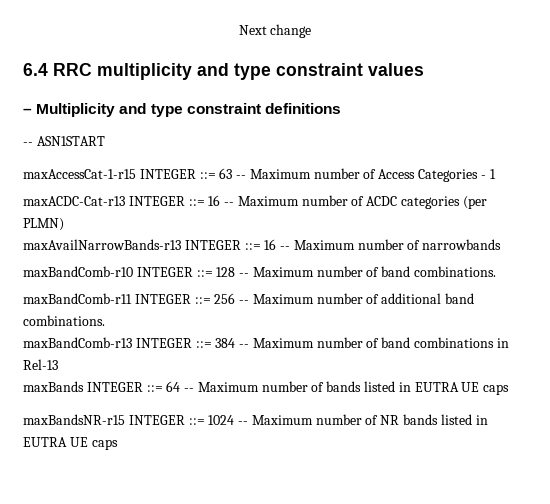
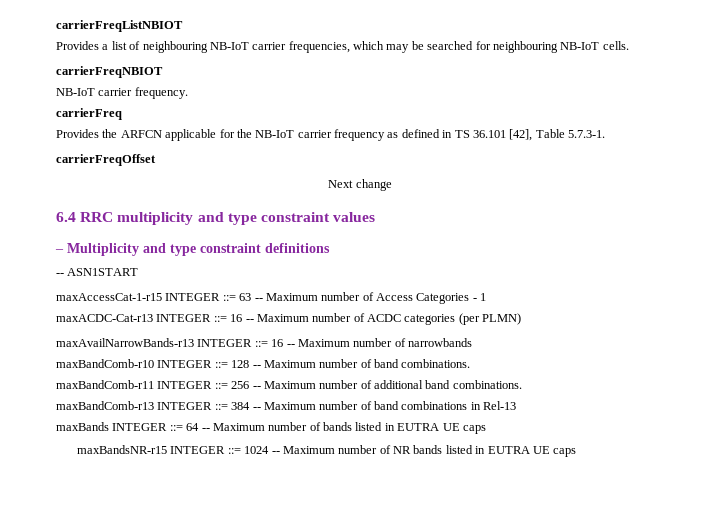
(238, 30) none -> [56,20,183,32] [56,41,629,53] [56,66,163,78] [56,87,188,99] [56,108,122,120] [56,129,605,141] [56,154,156,166] carrierFreqListNBIOT // Provides a list of neighbouring NB-IoT carrier frequencies, which may be searched for neighbouring NB-IoT cells. // carrierFreqNBIOT // NB-IoT carrier frequency. // carrierFreq // Provides the ARFCN applicable for the NB-IoT carrier frequency as defined in TS 36.101 [42], Table 5.7.3-1. // carrierFreqOffset //

